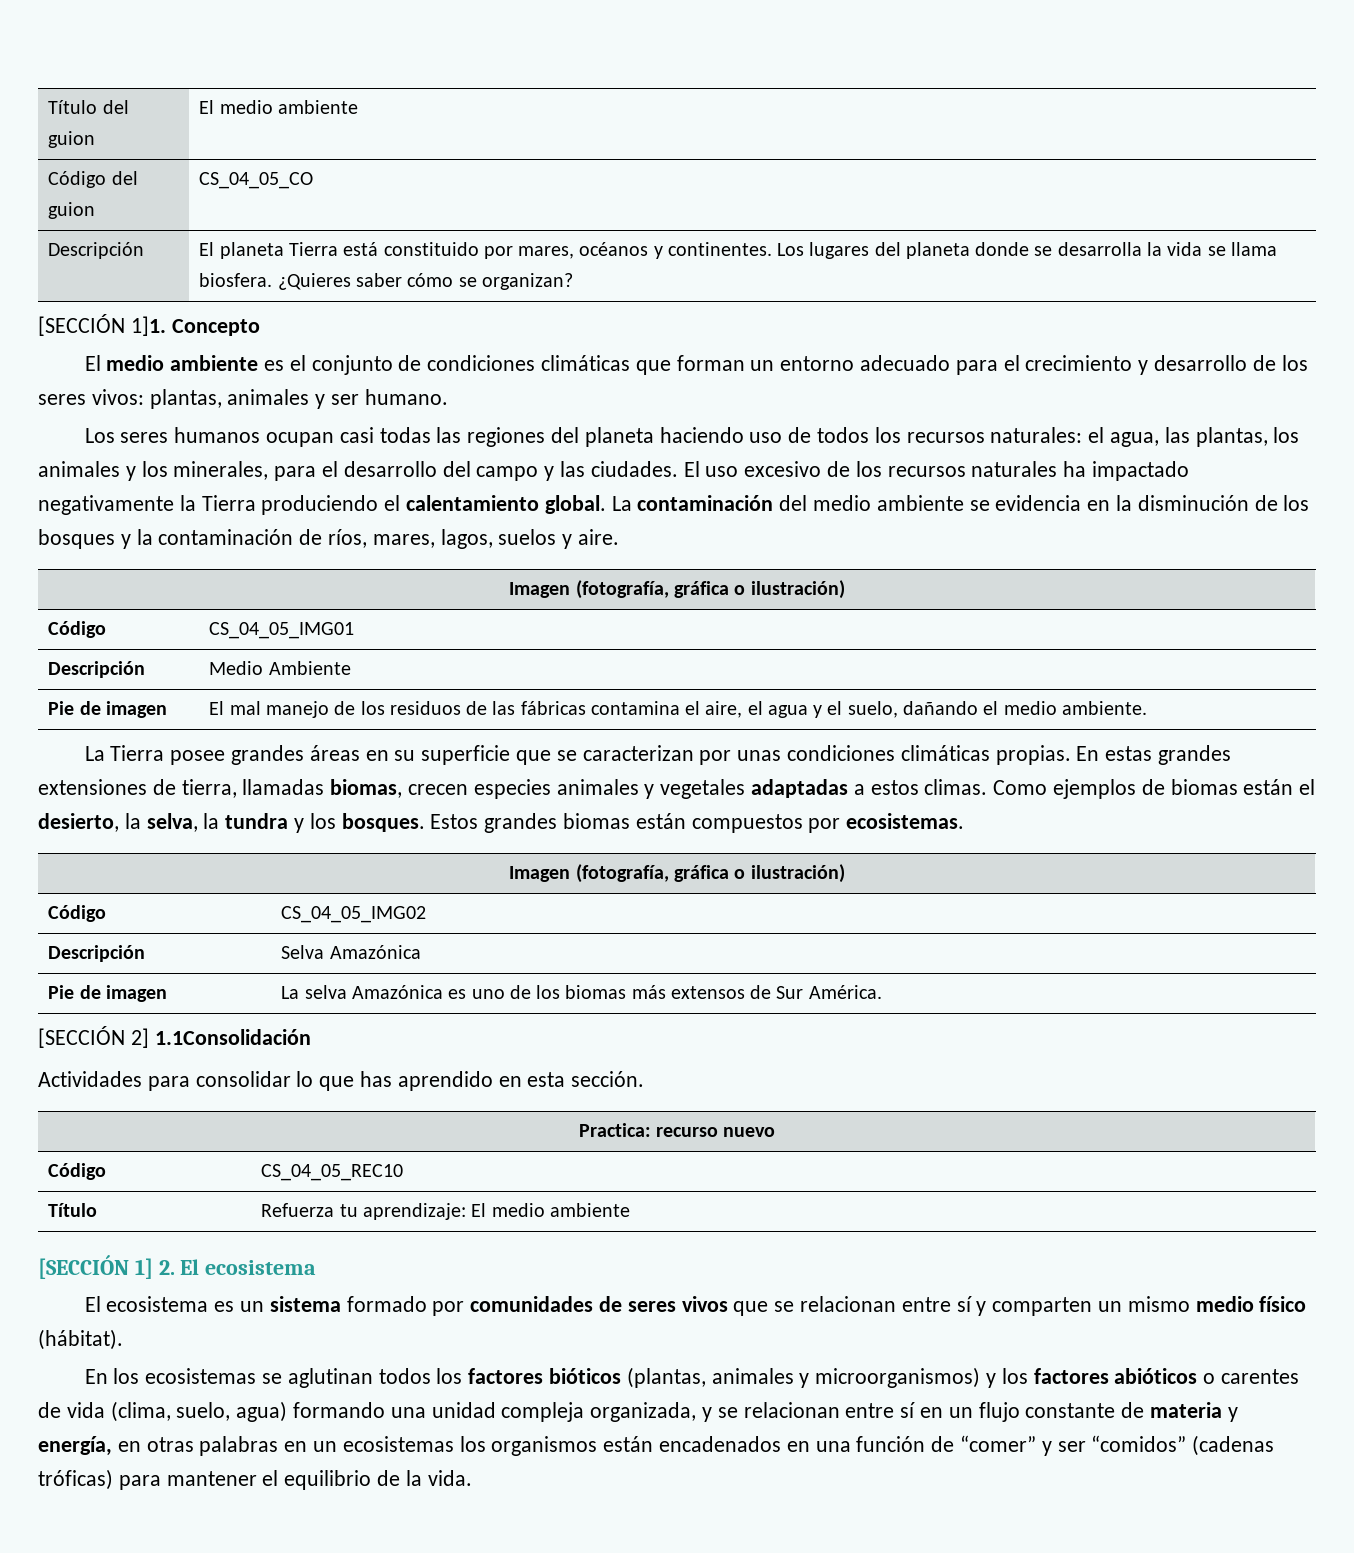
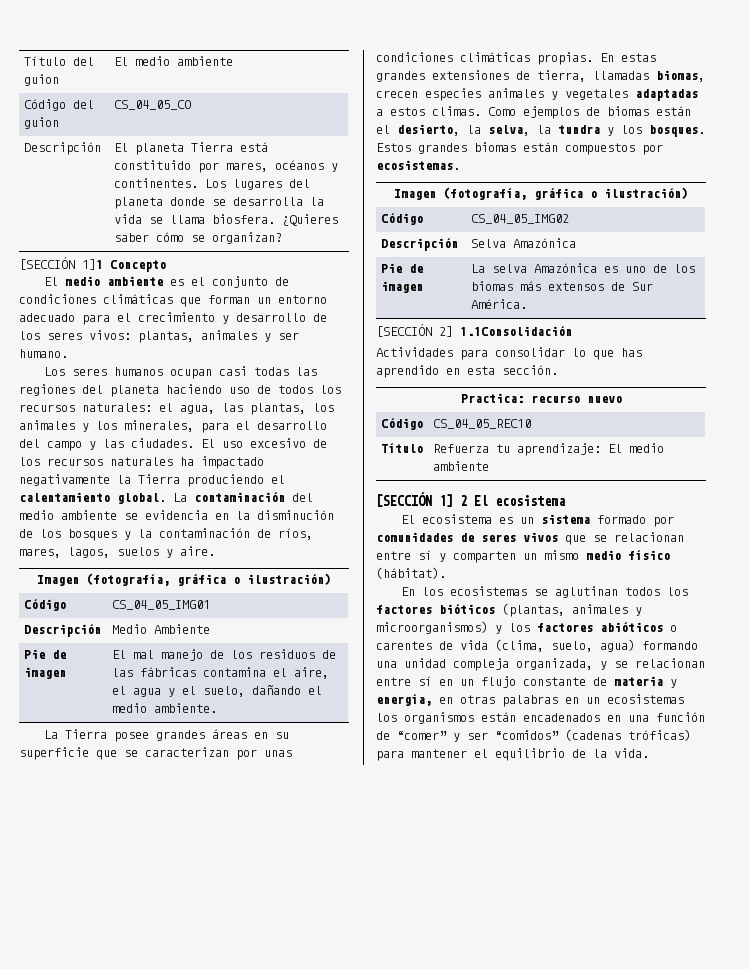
[130,316,166,336] 1]1. -> [82,259,103,270] 1]1
[158,1260,175,1275] 2. -> [460,495,467,506] 2

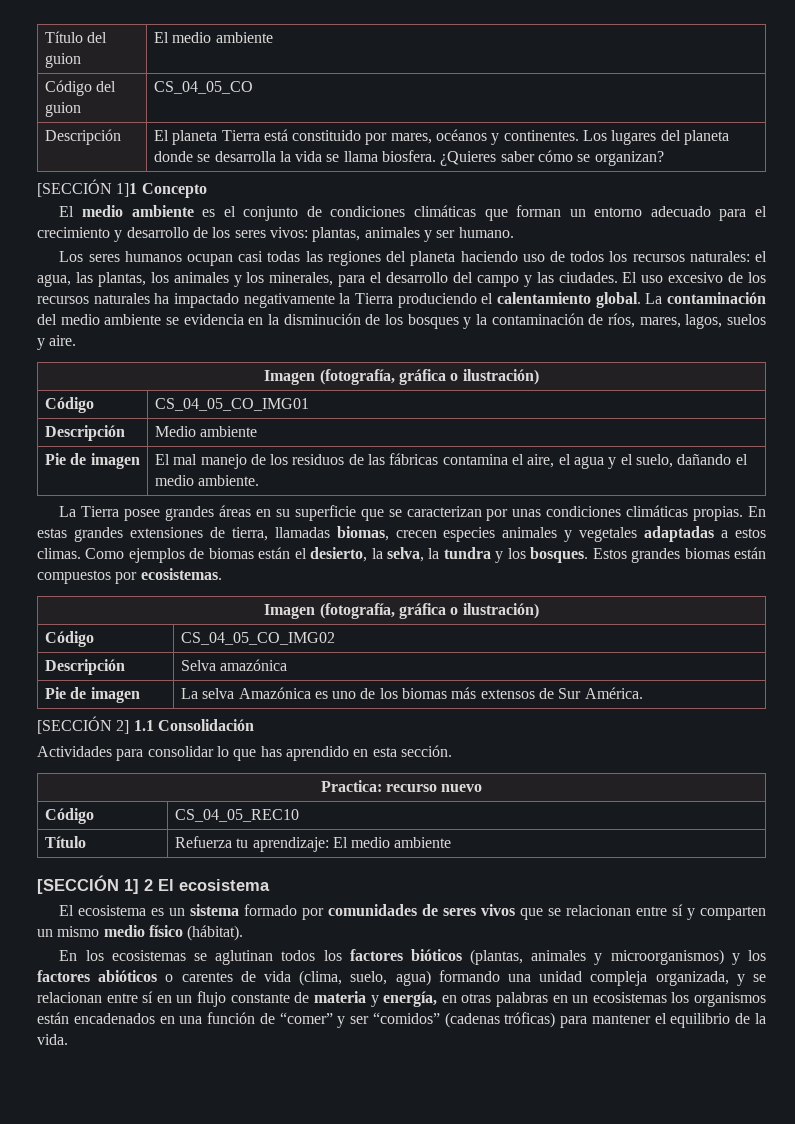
[111,600,210,610] CS_04_05_IMG01 -> [154,398,309,411] CS_04_05_CO_IMG01
[153,624,210,634] Ambiente -> [200,426,258,437] ambiente
[470,214,569,224] CS_04_05_IMG02 -> [180,632,335,645] CS_04_05_CO_IMG02
[512,238,576,248] Amazónica -> [220,659,288,671] amazónica
[460,326,572,336] 1.1Consolidación -> [133,719,254,731] 1.1 Consolidación

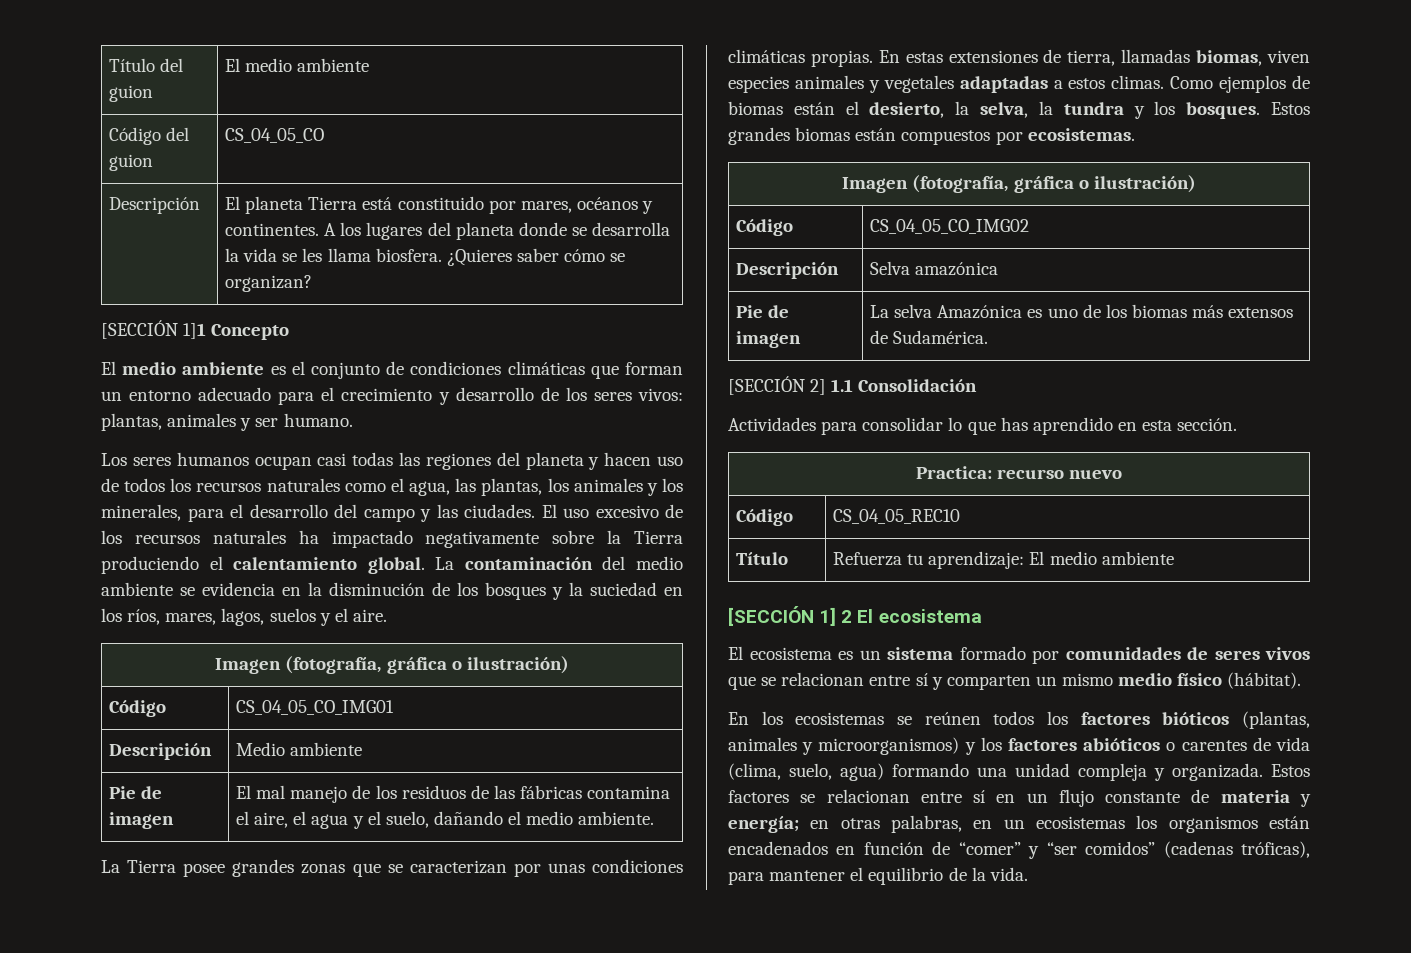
[583,130,608,141] Los -> [324,222,362,236] A los
(340, 158) none -> [302,248,323,262] les
[460,251,518,262] haciendo -> [588,452,652,470] y hacen
[689,251,750,262] naturales: -> [266,478,386,492] naturales como
(335, 300) none -> [552,530,595,544] sobre
[491,313,604,325] contaminación de -> [590,582,683,596] [101,608,122,622] suciedad en los
(45, 344) none -> [334,608,348,622] el
[219,505,356,521] áreas en su superficie -> [301,864,346,874] zonas
[73,527,123,542] grandes -> (943, 57) none
[395,530,437,538] crecen -> [1267,50,1310,63] viven
[558,687,643,699] Sur América. -> [893,330,989,344] Sudamérica.
[215,950,274,965] aglutinan -> [924,712,981,725] reúnen
[655,971,745,986] organizada, y -> [1154,763,1310,781] [728,790,789,803] y organizada. Estos factores
[383,991,438,1007] energía, -> [728,816,799,833] energía;
[495,992,548,1007] palabras -> [891,815,962,833] palabras,
[179,1016,203,1024] una -> (856, 850) none
[350,1012,556,1028] ser “comidos” (cadenas tróficas) -> [1046,841,1310,858] “ser comidos” (cadenas tróficas),

